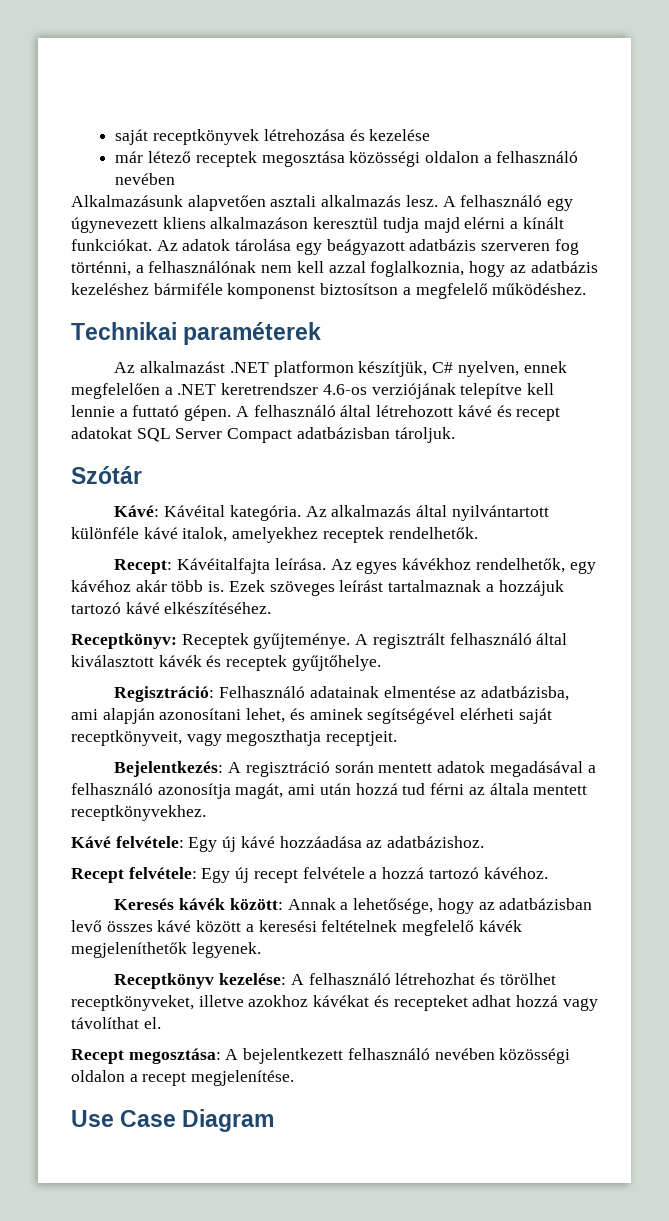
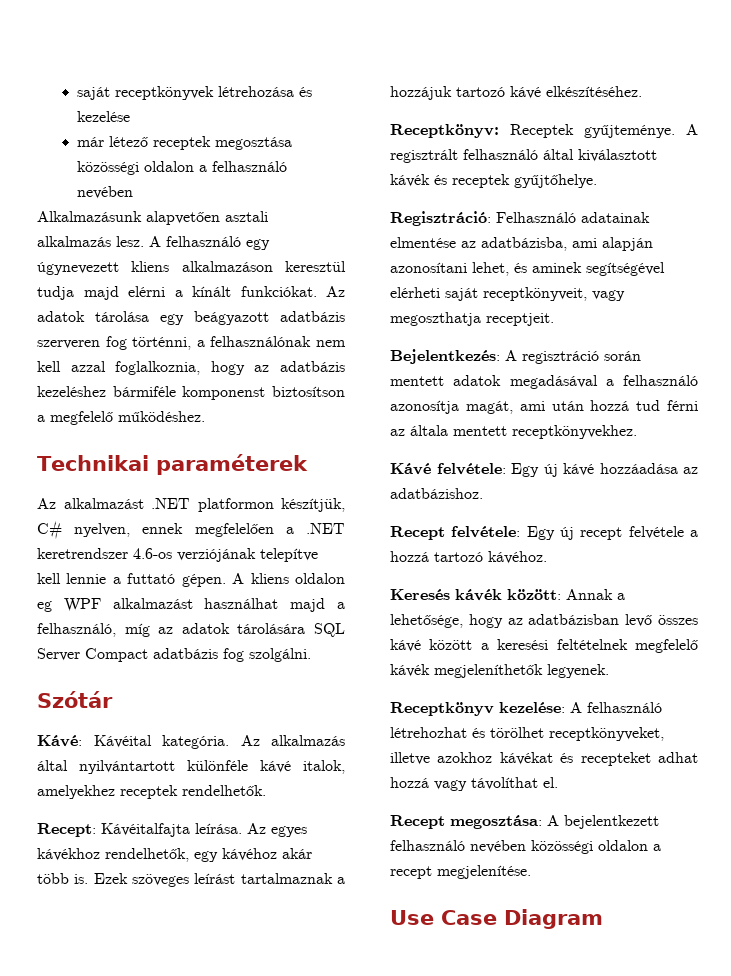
[253,405,561,421] [71,427,455,443] felhasználó által létrehozott kávé és recept adatokat SQL Server Compact adatbázisban tároljuk. -> [250,573,345,584] [37,598,346,612] [37,623,345,637] [37,648,311,662] kliens oldalon eg WPF alkalmazást használhat majd a felhasználó, míg az adatok tárolására SQL Server Compact adatbázis fog szolgálni.

